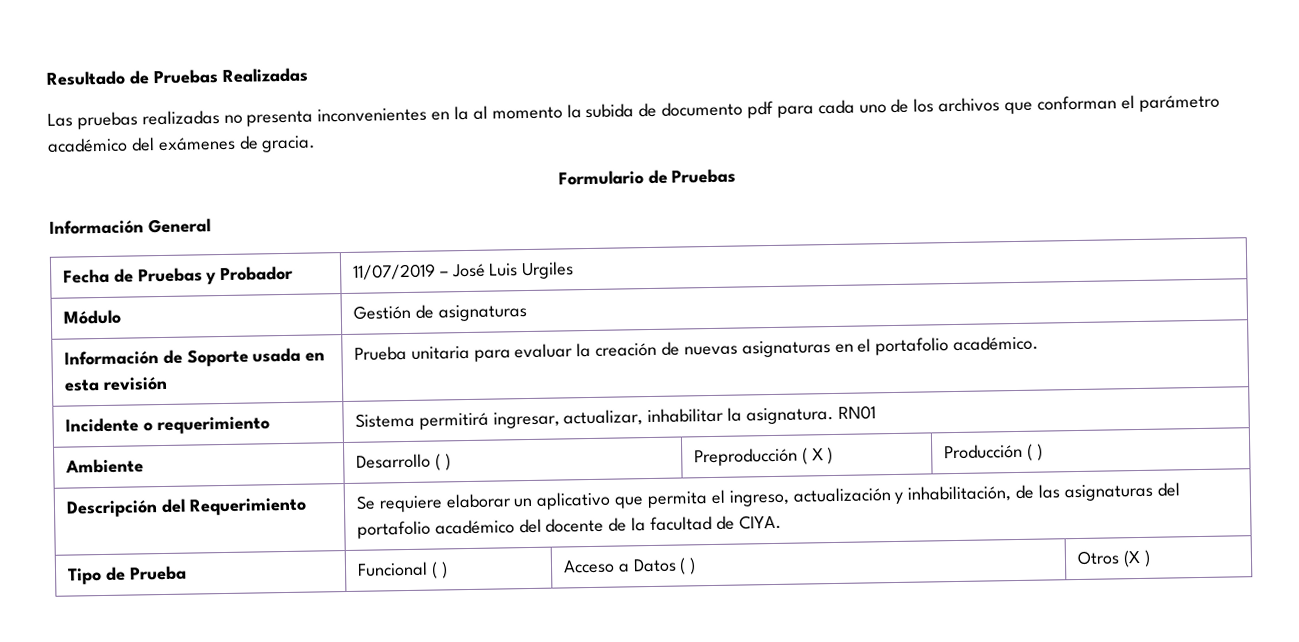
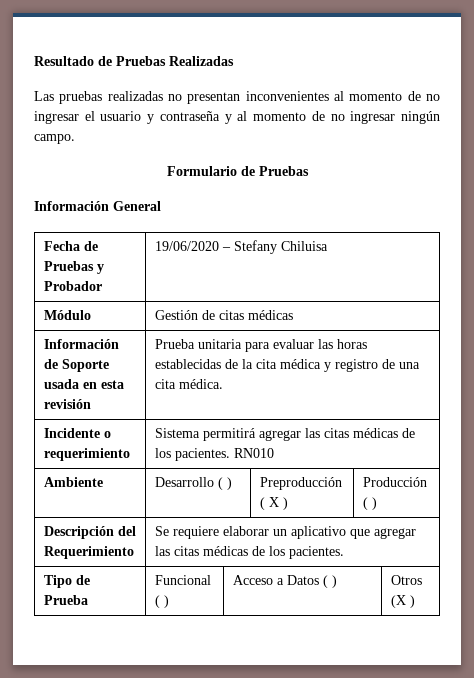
[246,94,1220,127] [47,135,317,153] presenta inconvenientes en la al momento la subida de documento pdf para cada uno de los archivos que conforman el parámetro académico del exámenes de gracia. -> [187,91,440,104] [34,111,441,124] [34,134,75,144] presentan inconvenientes al momento de no ingresar el usuario y contraseña y al momento de no ingresar ningún campo.
[352,261,575,280] 11/07/2019 – José Luis Urgiles -> [154,240,328,254] 19/06/2020 – Stefany Chiluisa
[437,304,527,322] asignaturas -> [218,310,293,320] citas médicas
[576,335,1040,358] la creación de nuevas asignaturas en el portafolio académico. -> [317,339,367,349] [154,359,420,372] [154,379,223,389] las horas establecidas de la cita médica y registro de una cita médica.
[492,405,876,429] ingresar, actualizar, inhabilitar la asignatura. RN01 -> [258,428,415,441] [154,448,274,461] agregar las citas médicas de los pacientes. RN010
[646,482,1180,509] [356,514,782,539] permita el ingreso, actualización y inhabilitación, de las asignaturas del portafolio académico del docente de la facultad de CIYA. -> [373,528,416,539] [154,546,344,559] agregar las citas médicas de los pacientes.

